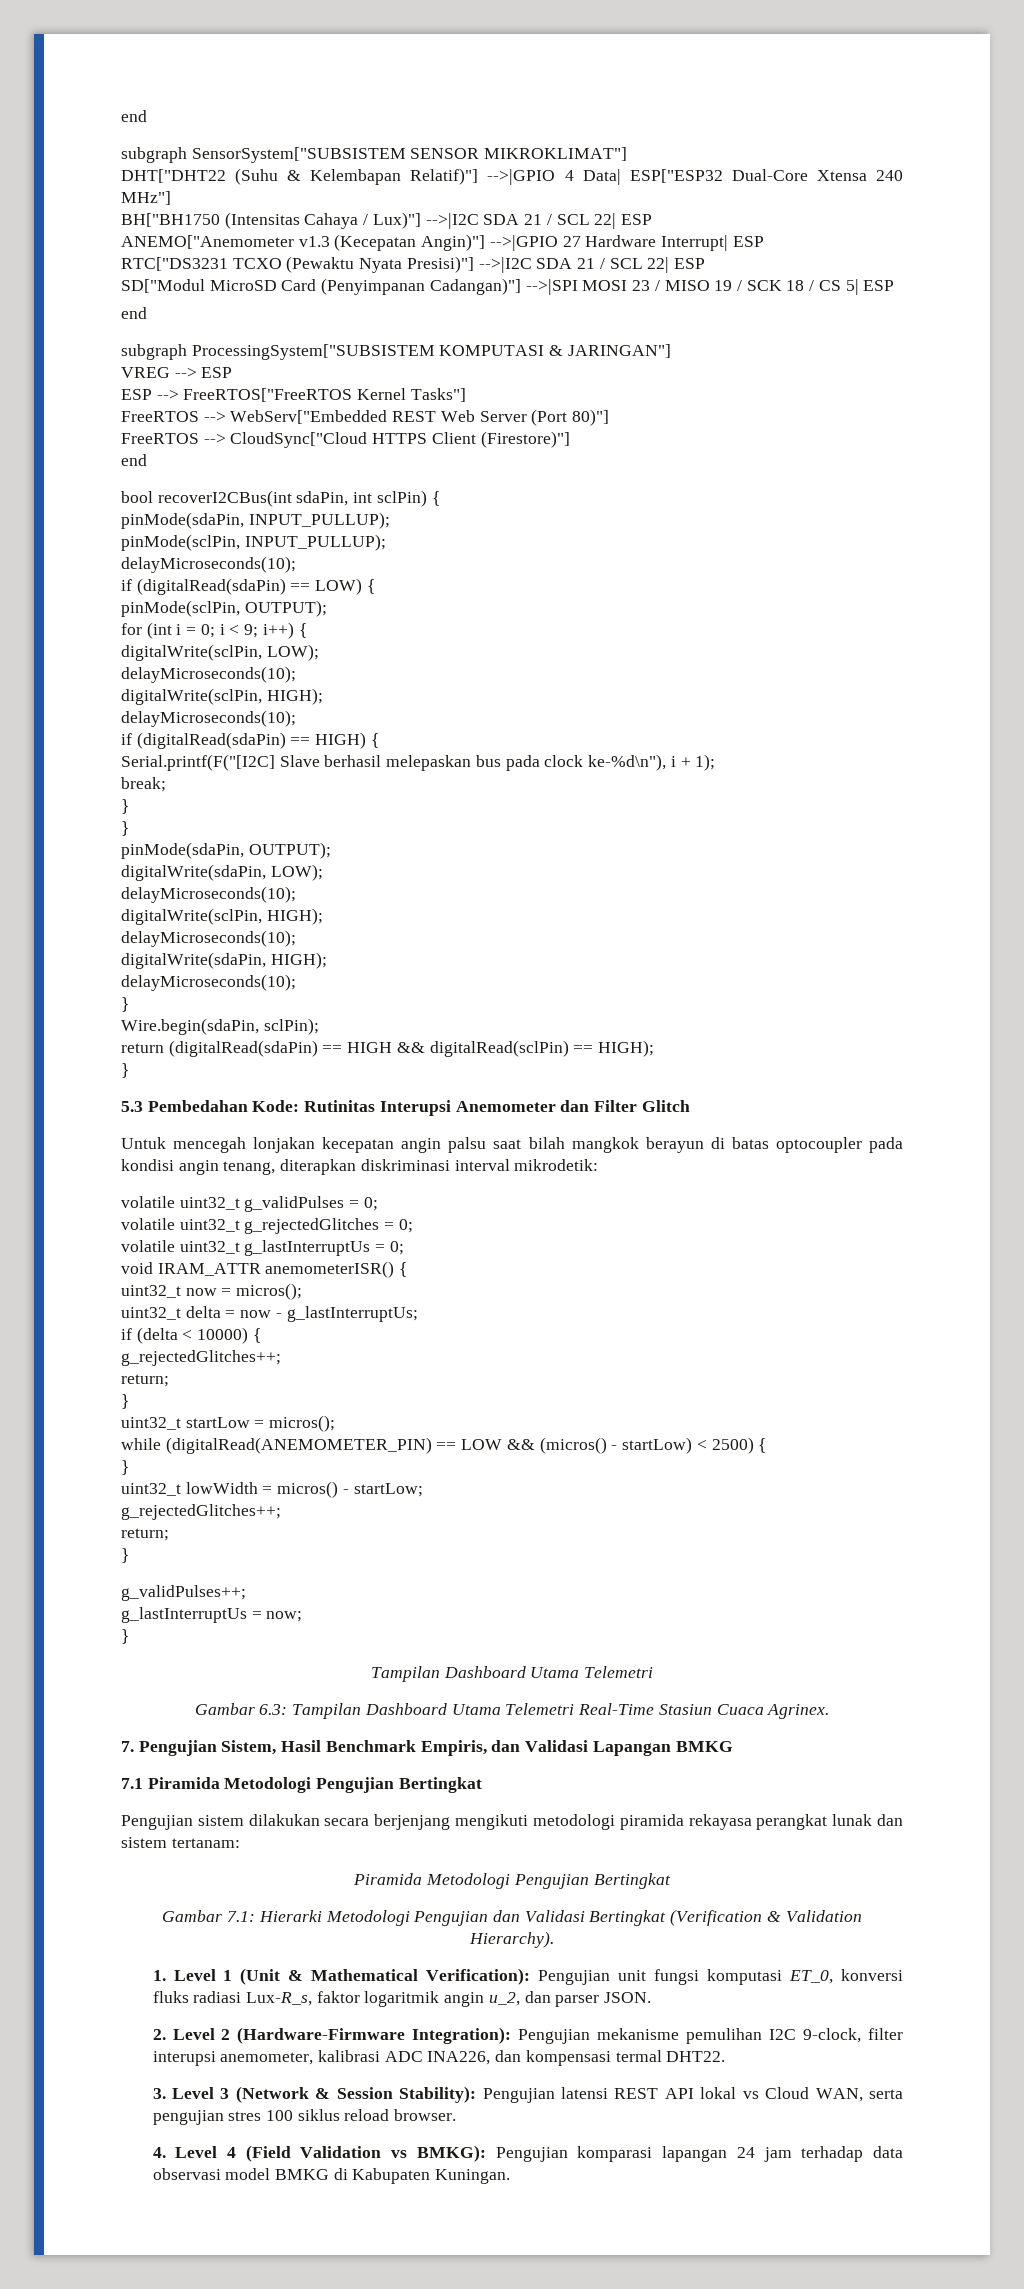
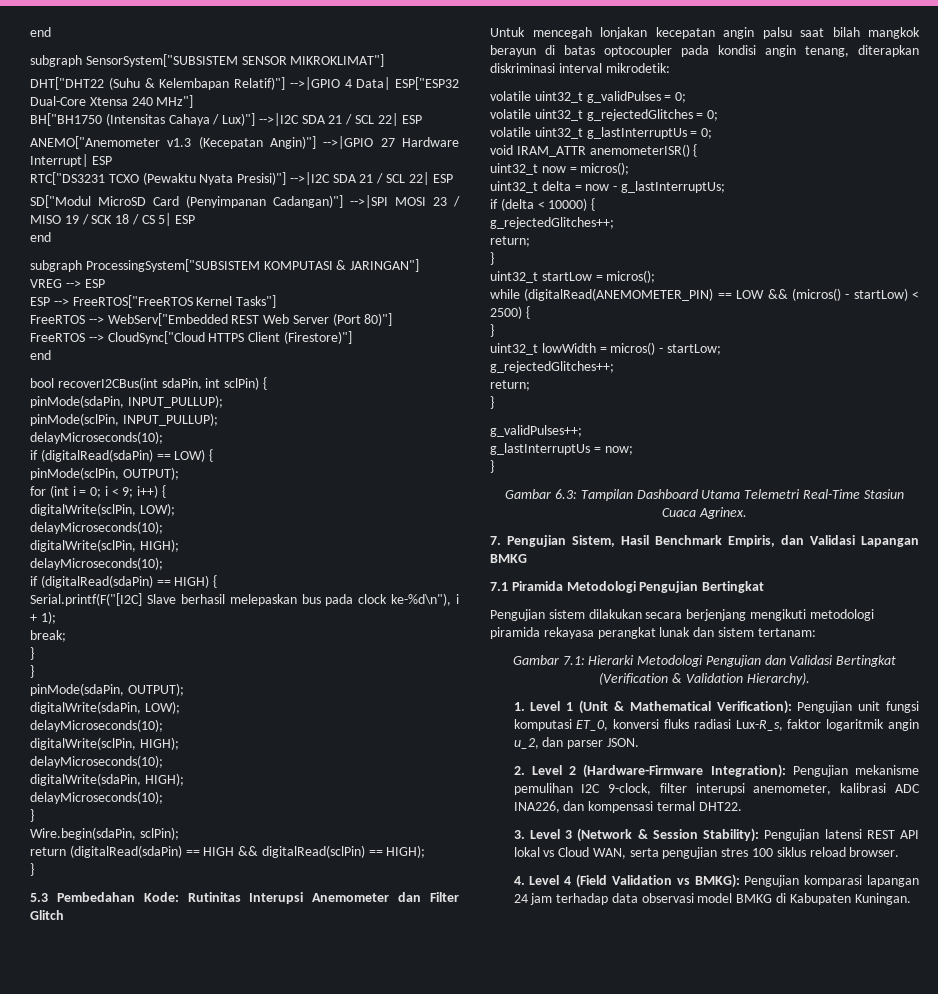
[370,1666,654,1682] // Tampilan Dashboard Utama Telemetri -> (494, 466) none
[353,1873,671,1889] // Piramida Metodologi Pengujian Bertingkat -> (816, 632) none

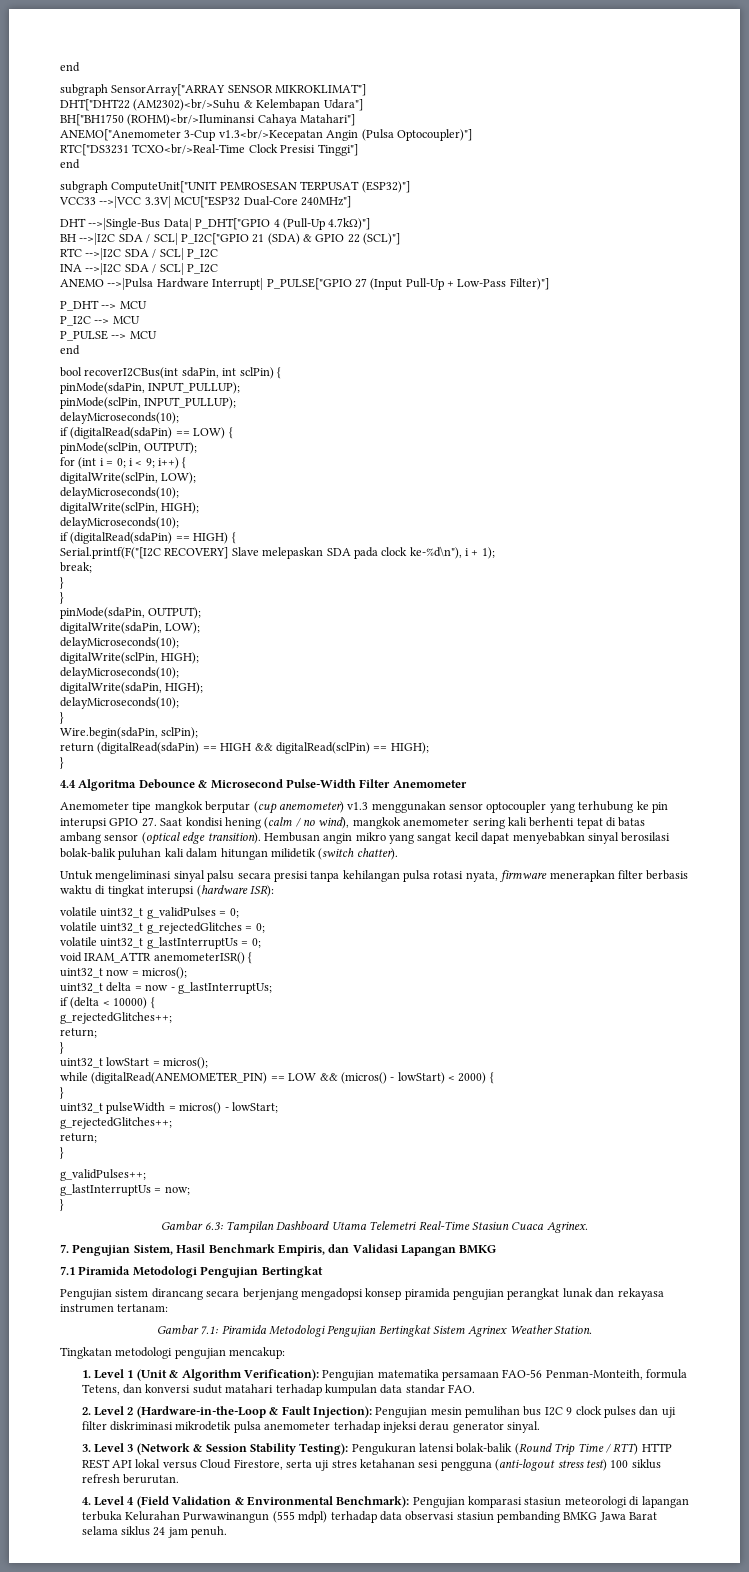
[30,27,51,37] [30,54,238,67] end // subgraph SensorSystem["SUBSISTEM -> [60,62,80,72] [60,84,226,96] end // subgraph SensorArray["ARRAY
[108,77,140,90] (Suhu -> [133,99,241,111] (AM2302)<br/>Suhu
[234,77,459,90] [30,95,194,108] [30,113,422,126] [30,136,459,149] [30,154,112,167] [30,172,453,185] [30,195,460,208] [30,213,196,226] [30,232,51,242] [30,259,420,272] [30,279,105,288] [30,295,277,308] [30,313,393,326] [30,331,352,344] Relatif)"] -->|GPIO 4 Data| ESP["ESP32 Dual-Core Xtensa 240 MHz"] // BH["BH1750 (Intensitas Cahaya / Lux)"] -->|I2C SDA 21 / SCL 22| ESP // ANEMO["Anemometer v1.3 (Kecepatan Angin)"] -->|GPIO 27 Hardware Interrupt| ESP // RTC["DS3231 TCXO (Pewaktu Nyata Presisi)"] -->|I2C SDA 21 / SCL 22| ESP // SD["Modul MicroSD Card (Penyimpanan Cadangan)"] -->|SPI MOSI 23 / MISO 19 / SCK 18 / CS 5| ESP // end // subgraph ProcessingSystem["SUBSISTEM KOMPUTASI & JARINGAN"] // VREG --> ESP // ESP --> FreeRTOS["FreeRTOS Kernel Tasks"] // FreeRTOS --> WebServ["Embedded REST Web Server (Port 80)"] // FreeRTOS --> CloudSync["Cloud HTTPS Client (Firestore)"] -> [323,99,363,111] [60,114,356,126] [60,129,472,141] [60,144,358,156] [60,159,80,169] [60,181,410,193] [59,196,351,208] [60,218,371,230] [60,233,401,245] [60,248,218,260] [60,263,218,275] [60,278,549,290] [60,300,147,311] [60,316,140,326] [60,330,157,341] Udara"] // BH["BH1750 (ROHM)<br/>Iluminansi Cahaya Matahari"] // ANEMO["Anemometer 3-Cup v1.3<br/>Kecepatan Angin (Pulsa Optocoupler)"] // RTC["DS3231 TCXO<br/>Real-Time Clock Presisi Tinggi"] // end // subgraph ComputeUnit["UNIT PEMROSESAN TERPUSAT (ESP32)"] // VCC33 -->|VCC 3.3V| MCU["ESP32 Dual-Core 240MHz"] // DHT -->|Single-Bus Data| P_DHT["GPIO 4 (Pull-Up 4.7kΩ)"] // BH -->|I2C SDA / SCL| P_I2C["GPIO 21 (SDA) & GPIO 22 (SCL)"] // RTC -->|I2C SDA / SCL| P_I2C // INA -->|I2C SDA / SCL| P_I2C // ANEMO -->|Pulsa Hardware Interrupt| P_PULSE["GPIO 27 (Input Pull-Up + Low-Pass Filter)"] // P_DHT --> MCU // P_I2C --> MCU // P_PULSE --> MCU
[30,593,321,606] Serial.printf(F("[I2C] Slave berhasil melepaskan bus -> [60,547,351,559] Serial.printf(F("[I2C RECOVERY] Slave melepaskan SDA
[30,892,459,904] [30,910,64,920] [490,27,920,39] [490,45,919,57] [490,63,670,73] 5.3 Pembedahan Kode: Rutinitas Interupsi Anemometer dan Filter Glitch // Untuk mencegah lonjakan kecepatan angin palsu saat bilah mangkok berayun di batas optocoupler pada kondisi angin tenang, diterapkan diskriminasi interval mikrodetik: -> [60,779,467,791] [60,801,668,814] [60,817,646,829] [60,832,671,845] [60,848,398,860] [60,870,689,882] [60,885,274,897] 4.4 Algoritma Debounce & Microsecond Pulse-Width Filter Anemometer // Anemometer tipe mangkok berputar (cup anemometer) v1.3 menggunakan sensor optocoupler yang terhubung ke pin interupsi GPIO 27. Saat kondisi hening (calm / no wind), mangkok anemometer sering kali berhenti tepat di batas ambang sensor (optical edge transition). Hembusan angin mikro yang sangat kecil dapat menyebabkan sinyal berosilasi bolak-balik puluhan kali dalam hitungan milidetik (switch chatter). // Untuk mengeliminasi sinyal palsu secara presisi tanpa kehilangan pulsa rotasi nyata, firmware menerapkan filter berbasis waktu di tingkat interupsi (hardware ISR):
[541,272,592,281] startLow -> [106,1057,150,1066] lowStart
[853,288,919,301] [490,306,522,319] startLow) < 2500) -> [397,1072,487,1084] lowStart) < 2000)
[541,343,596,353] lowWidth -> [106,1102,166,1114] pulseWidth
[666,344,721,355] startLow; -> [231,1102,278,1113] lowStart;
[588,609,642,619] dilakukan -> [151,1288,203,1300] dirancang
[749,609,874,621] [490,627,594,639] mengikuti metodologi piramida rekayasa -> [300,1288,504,1300] mengadopsi konsep piramida pengujian
[717,627,754,637] sistem -> [617,1288,664,1300] [60,1304,114,1313] rekayasa instrumen
[588,655,897,667] [599,672,810,685] Hierarki Metodologi Pengujian dan Validasi Bertingkat (Verification & Validation Hierarchy). -> [221,1325,593,1337] [60,1347,286,1359] Piramida Metodologi Pengujian Bertingkat Sistem Agrinex Weather Station. // Tingkatan metodologi pengujian mencakup:
[629,701,711,711] Mathematical -> [181,1369,242,1381] Algorithm
[858,701,919,713] [513,719,919,731] [513,737,639,749] [513,764,919,778] [513,783,920,795] [513,801,742,813] unit fungsi komputasi ET_0, konversi fluks radiasi Lux-R_s, faktor logaritmik angin u_2, dan parser JSON. // 2. Level 2 (Hardware-Firmware Integration): Pengujian mekanisme pemulihan I2C 9-clock, filter interupsi anemometer, kalibrasi ADC INA226, dan kompensasi termal DHT22. -> [377,1369,688,1381] [81,1384,475,1396] [81,1406,676,1418] [81,1421,540,1433] matematika persamaan FAO-56 Penman-Monteith, formula Tetens, dan konversi sudut matahari terhadap kumpulan data standar FAO. // 2. Level 2 (Hardware-in-the-Loop & Fault Injection): Pengujian mesin pemulihan bus I2C 9 clock pulses dan uji filter diskriminasi mikrodetik pulsa anemometer terhadap injeksi derau generator sinyal.
[703,828,919,842] [513,847,900,859] Stability): Pengujian latensi REST API lokal vs Cloud WAN, serta pengujian stres 100 siklus reload browser. -> [249,1443,672,1456] [81,1459,661,1471] [81,1474,179,1484] Stability Testing): Pengukuran latensi bolak-balik (Round Trip Time / RTT) HTTP REST API lokal versus Cloud Firestore, serta uji stres ketahanan sesi pengguna (anti-logout stress test) 100 siklus refresh berurutan.
[676,874,919,888] [513,893,911,905] vs BMKG): Pengujian komparasi lapangan 24 jam terhadap data observasi model BMKG di Kabupaten Kuningan. -> [234,1496,689,1508] [81,1511,658,1523] [81,1526,228,1538] & Environmental Benchmark): Pengujian komparasi stasiun meteorologi di lapangan terbuka Kelurahan Purwawinangun (555 mdpl) terhadap data observasi stasiun pembanding BMKG Jawa Barat selama siklus 24 jam penuh.

